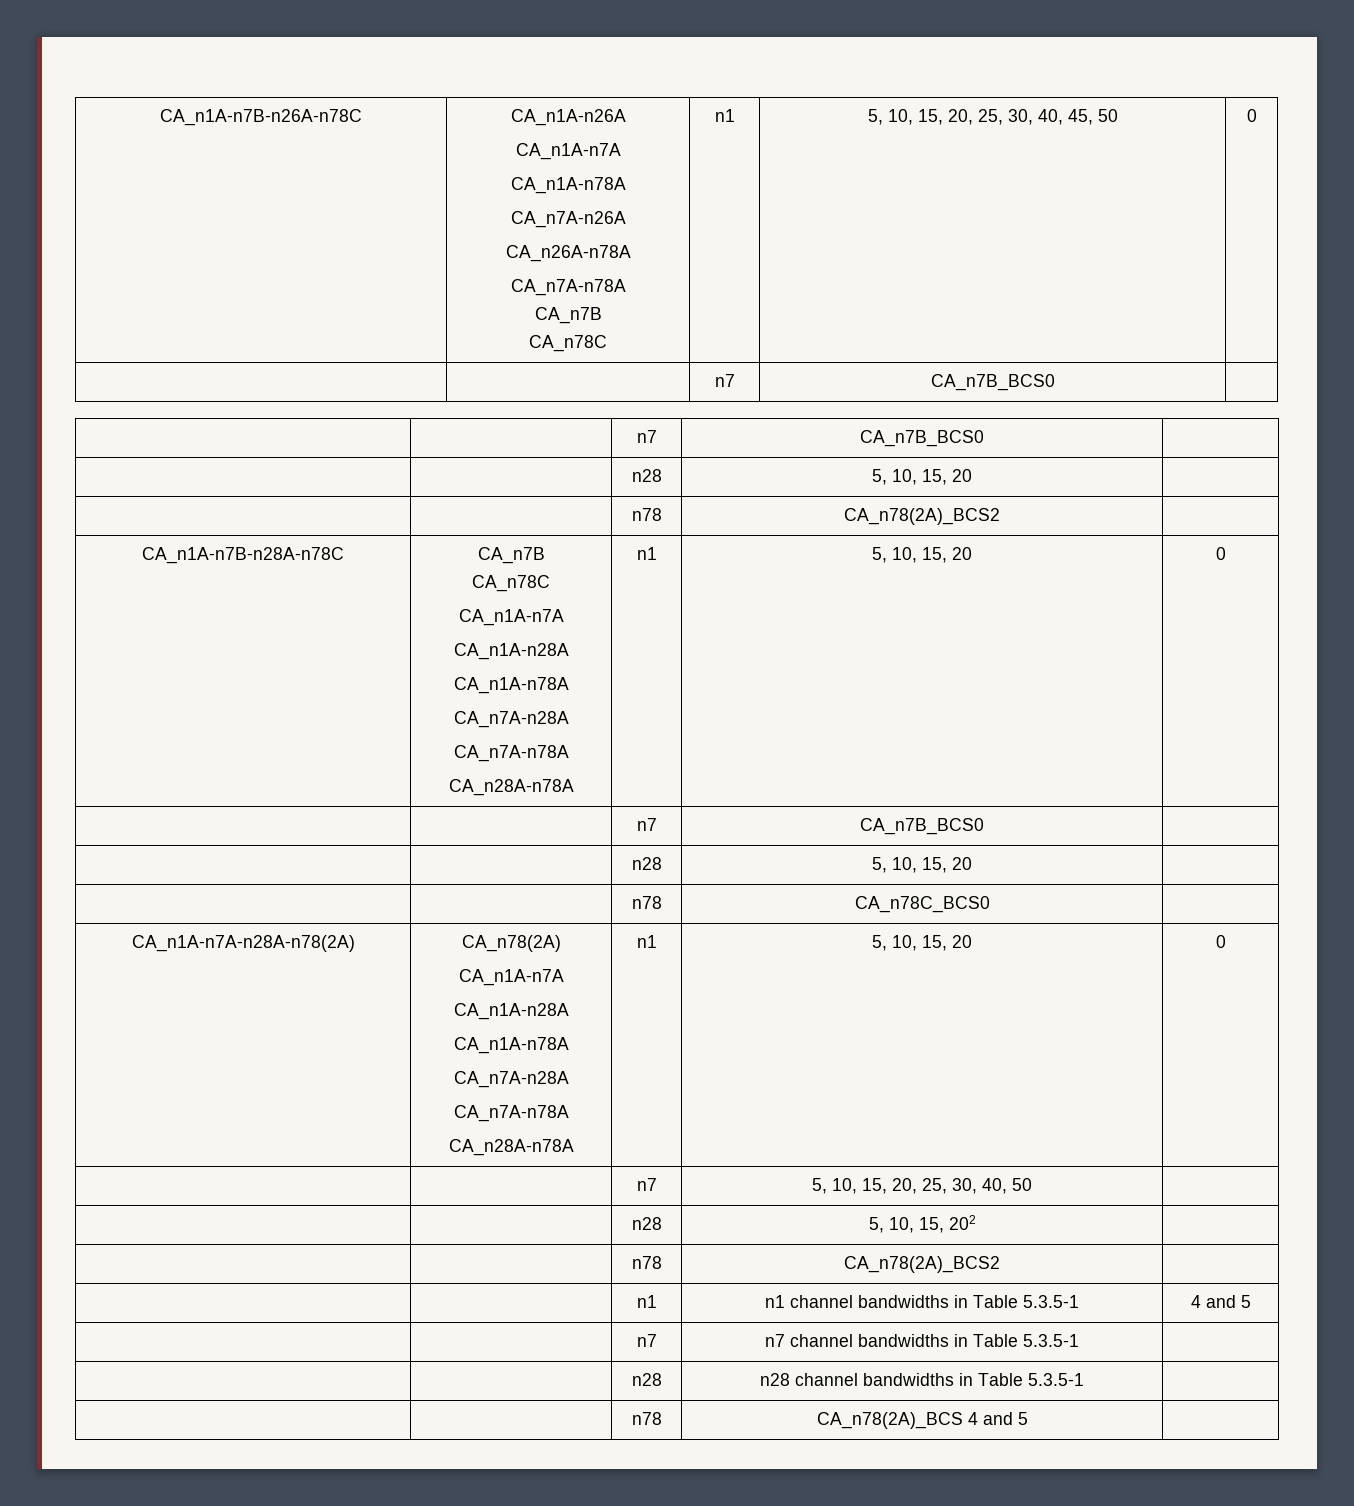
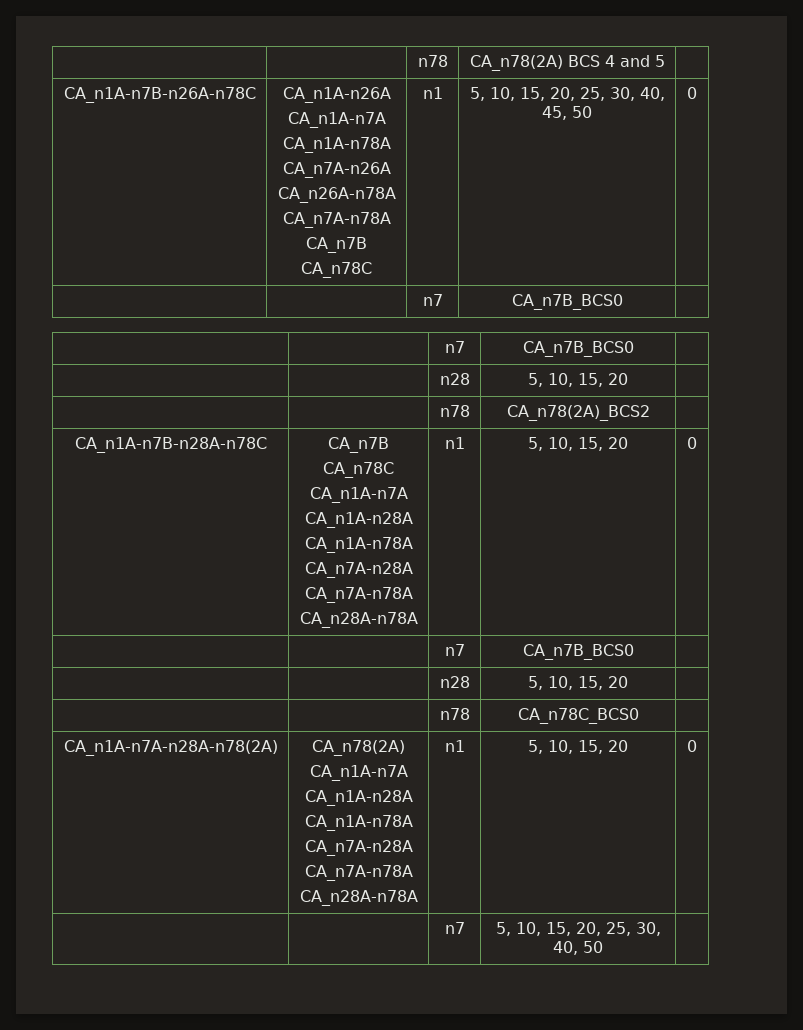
(160, 117) none -> [417,55,448,67] [469,55,665,71] | | n78 | CA_n78(2A) BCS 4 and 5 | //
[631,1217,662,1230] [868,1215,976,1233] [631,1256,662,1269] [844,1256,1000,1273] [636,1295,657,1308] [765,1295,1079,1308] [1190,1295,1251,1308] [636,1334,657,1347] [765,1334,1079,1347] [631,1373,662,1386] [760,1373,1084,1386] [631,1412,662,1425] [816,1412,1028,1429] // | | n28 | 5, 10, 15, 202 | // | | n78 | CA_n78(2A)_BCS2 | // | | n1 | n1 channel bandwidths in Table 5.3.5-1 | 4 and 5 // | | n7 | n7 channel bandwidths in Table 5.3.5-1 | // | | n28 | n28 channel bandwidths in Table 5.3.5-1 | // | | n78 | CA_n78(2A)_BCS 4 and 5 | -> (603, 947) none

